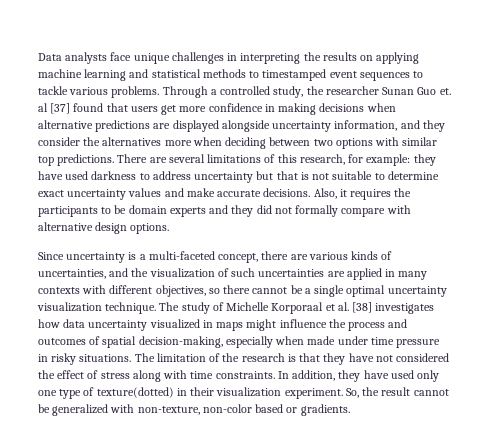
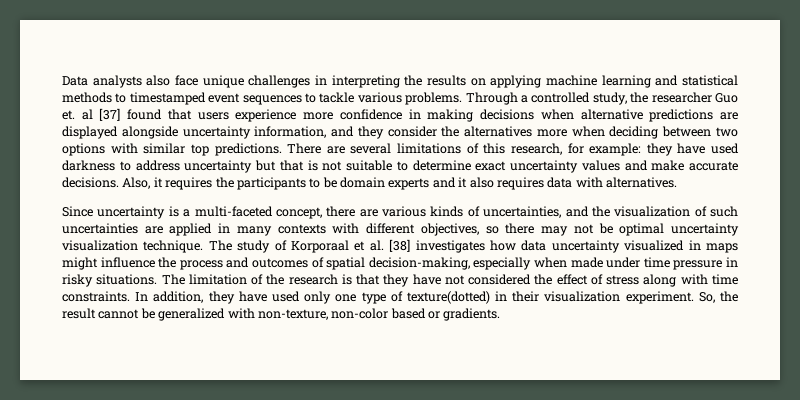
(108, 58) none -> [146,75,171,86] also
[382,87,415,95] Sunan -> (712, 97) none
[161,105,177,115] get -> [235,109,297,122] experience
[231,205,411,217] [38,222,170,234] they did not formally compare with alternative design options. -> [458,177,677,190] it also requires data with alternatives.
[252,285,345,297] cannot be a single -> [541,223,613,236] may not be
[226,302,270,311] Michelle -> (287, 245) none

